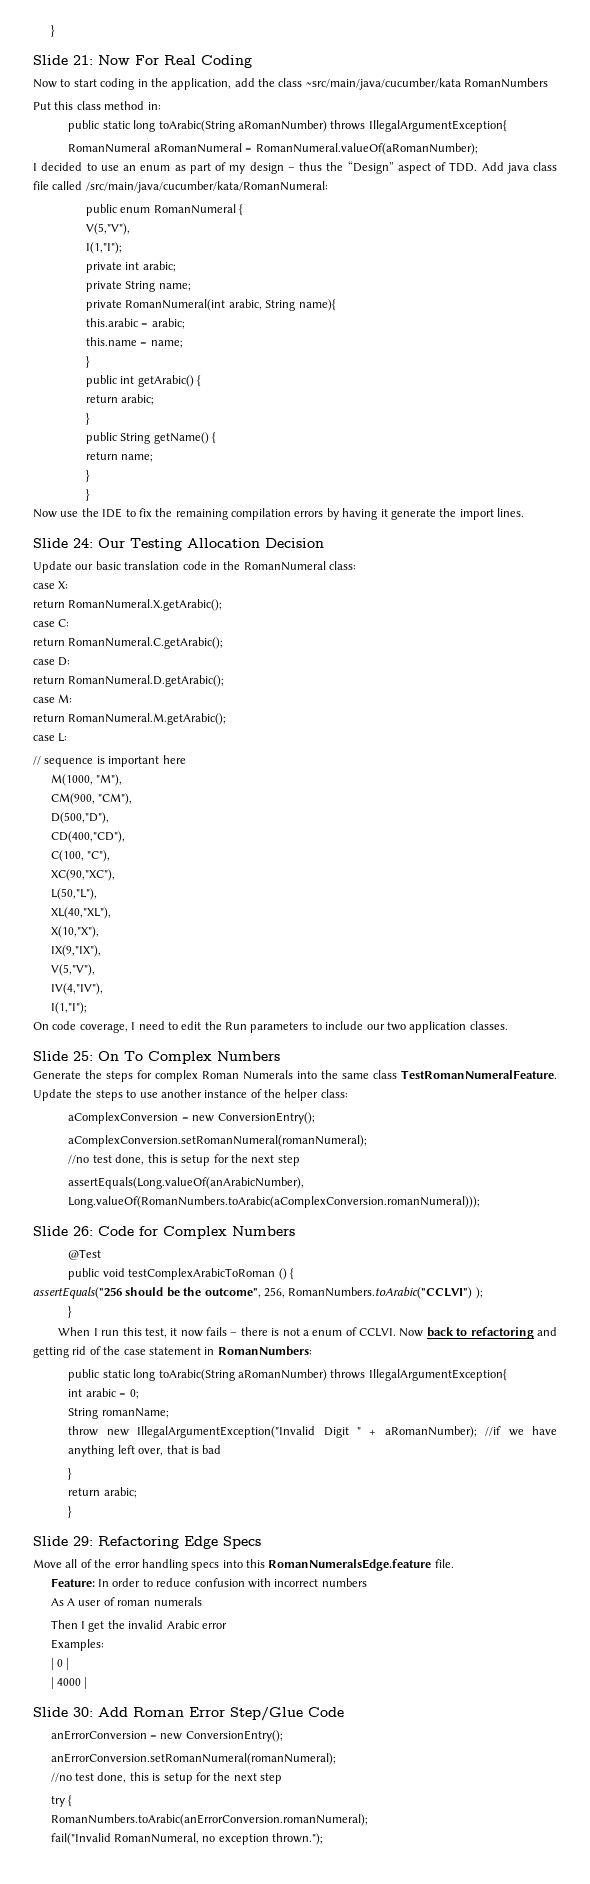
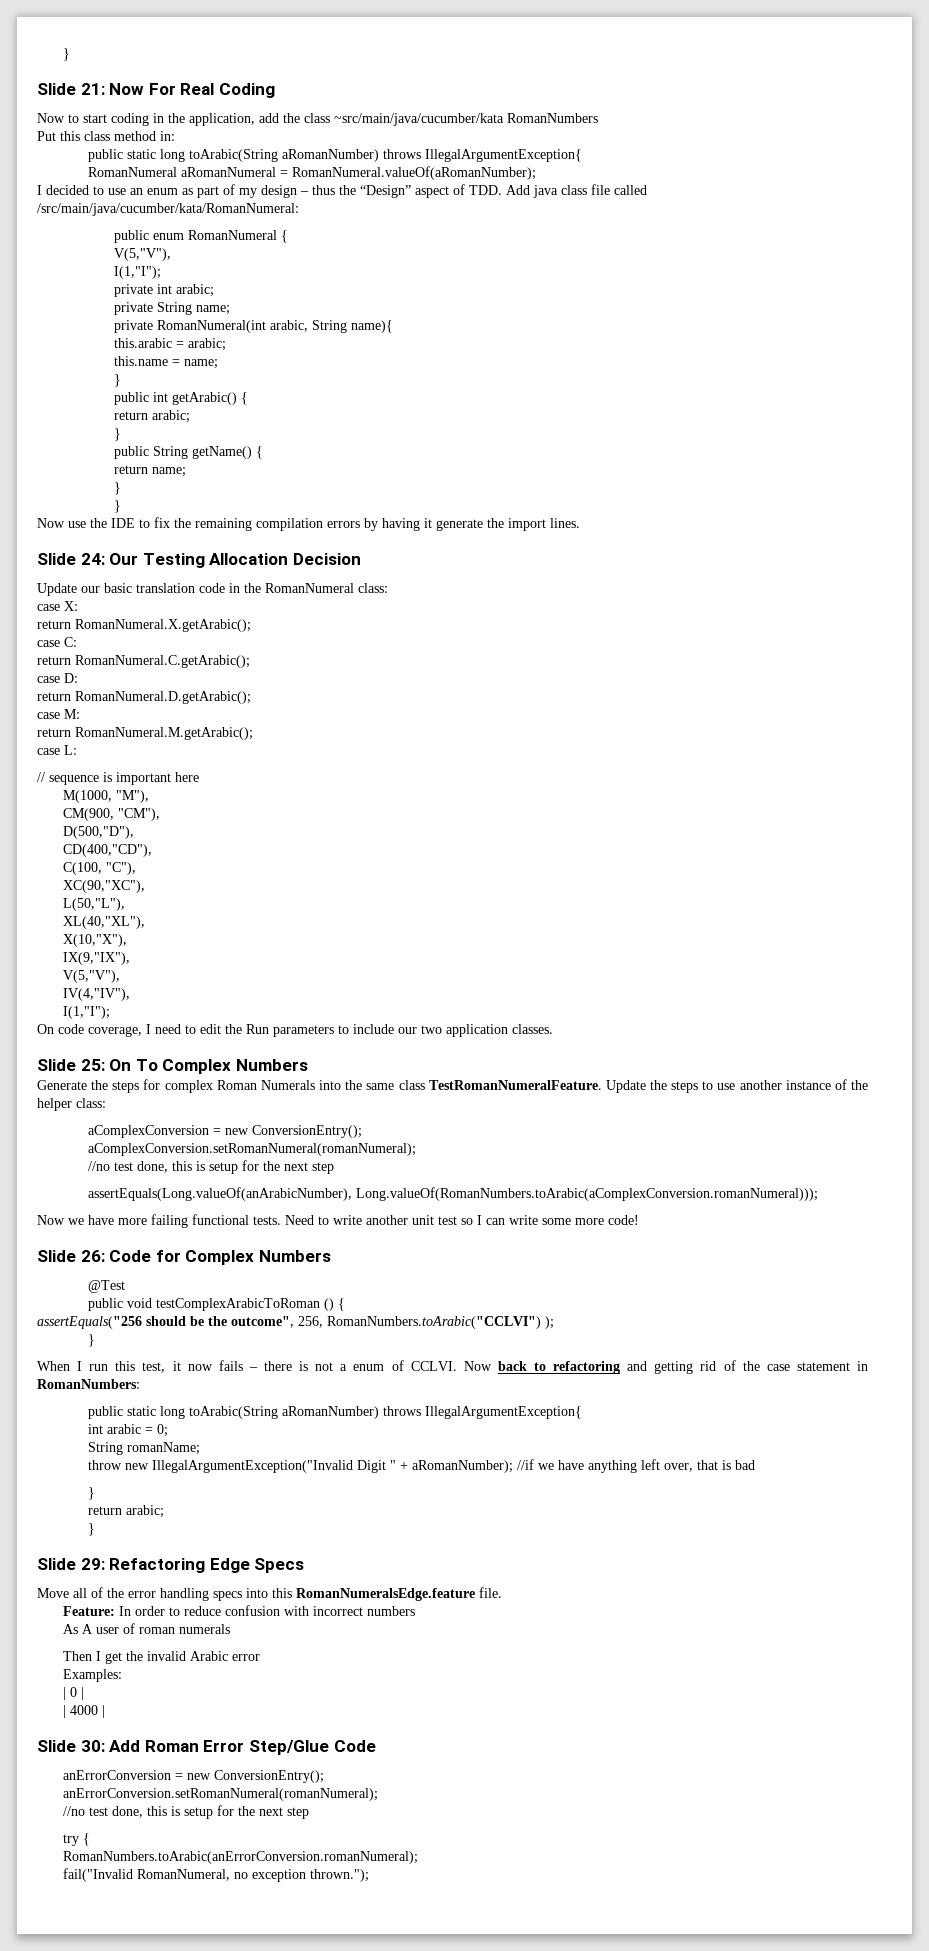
(481, 1202) none -> [37,1214,639,1228] // Now we have more failing functional tests. Need to write another unit test so I can write some more code!

